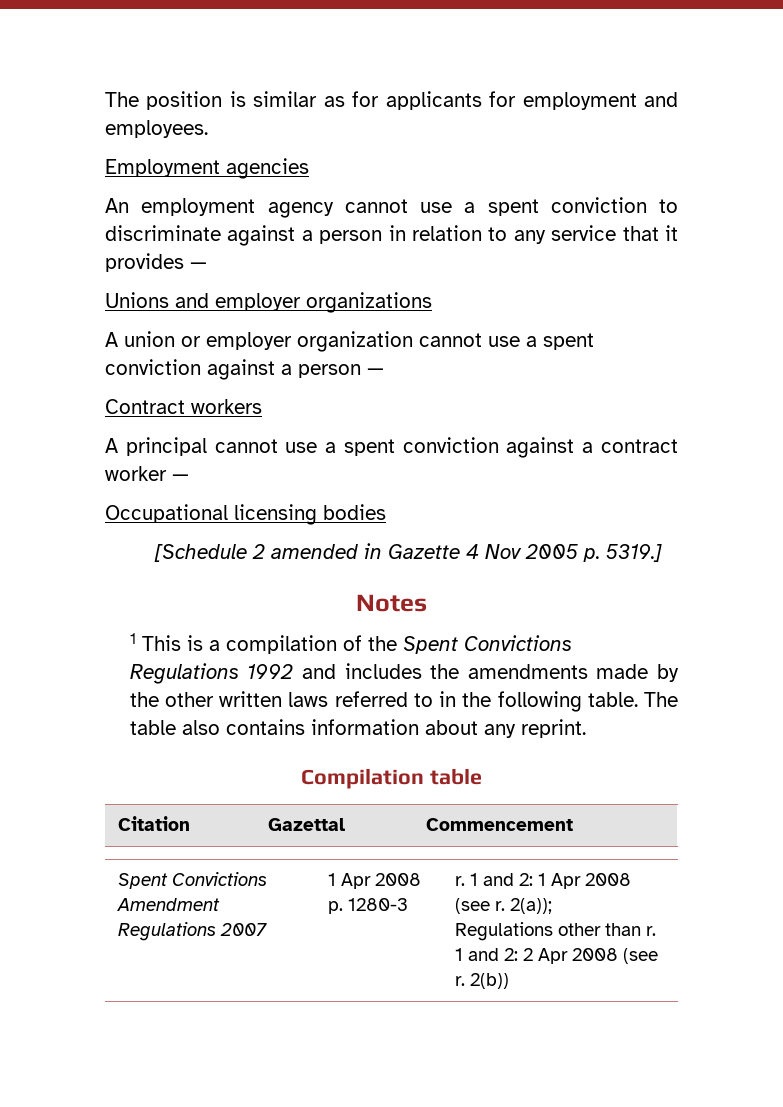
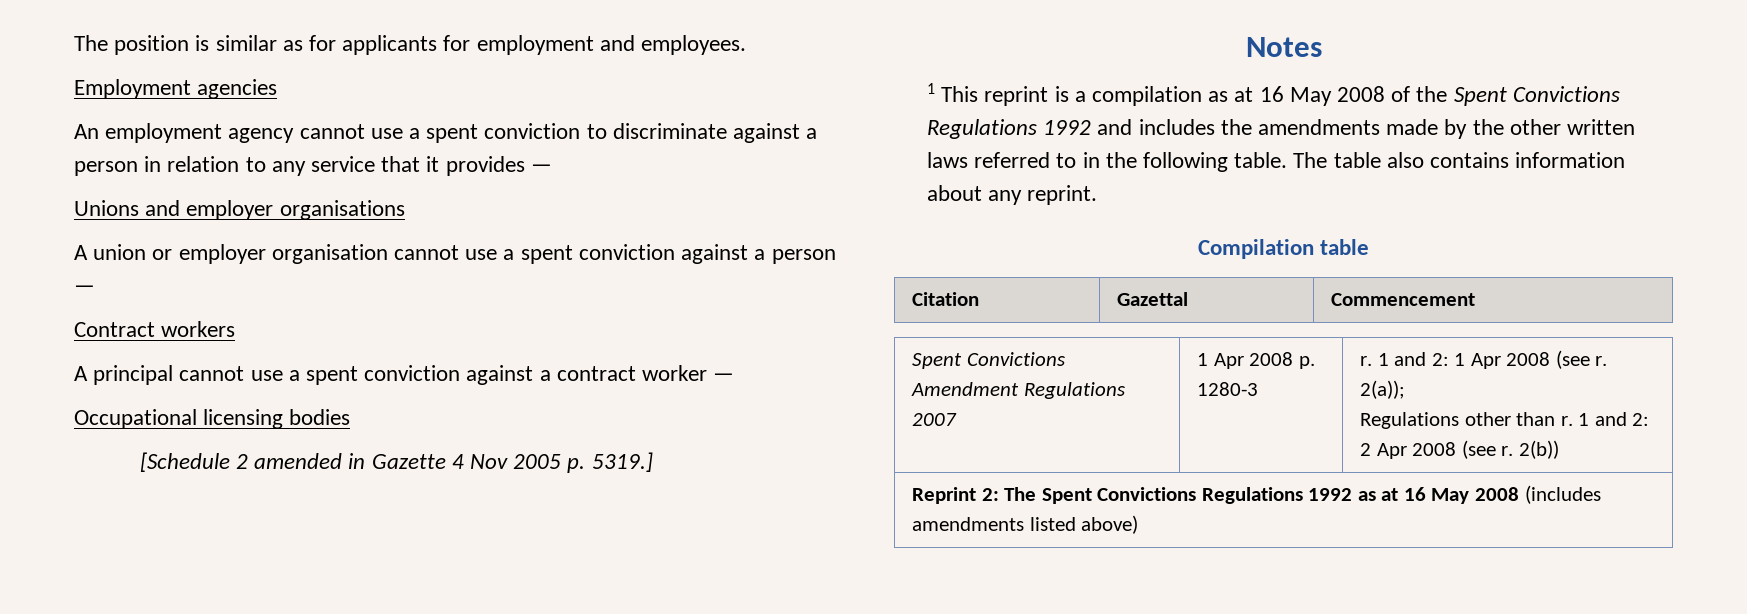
[306,292,432,313] organizations -> [279,200,405,220] organisations
[297,331,413,352] organization -> [271,244,388,264] organisation
(181, 643) none -> [984,86,1049,106] reprint
(337, 644) none -> [1208,86,1385,106] as at 16 May 2008
(510, 981) none -> [912,485,1601,504] [912,515,1139,534] // Reprint 2: The Spent Convictions Regulations 1992 as at 16 May 2008 (includes amendments listed above)

